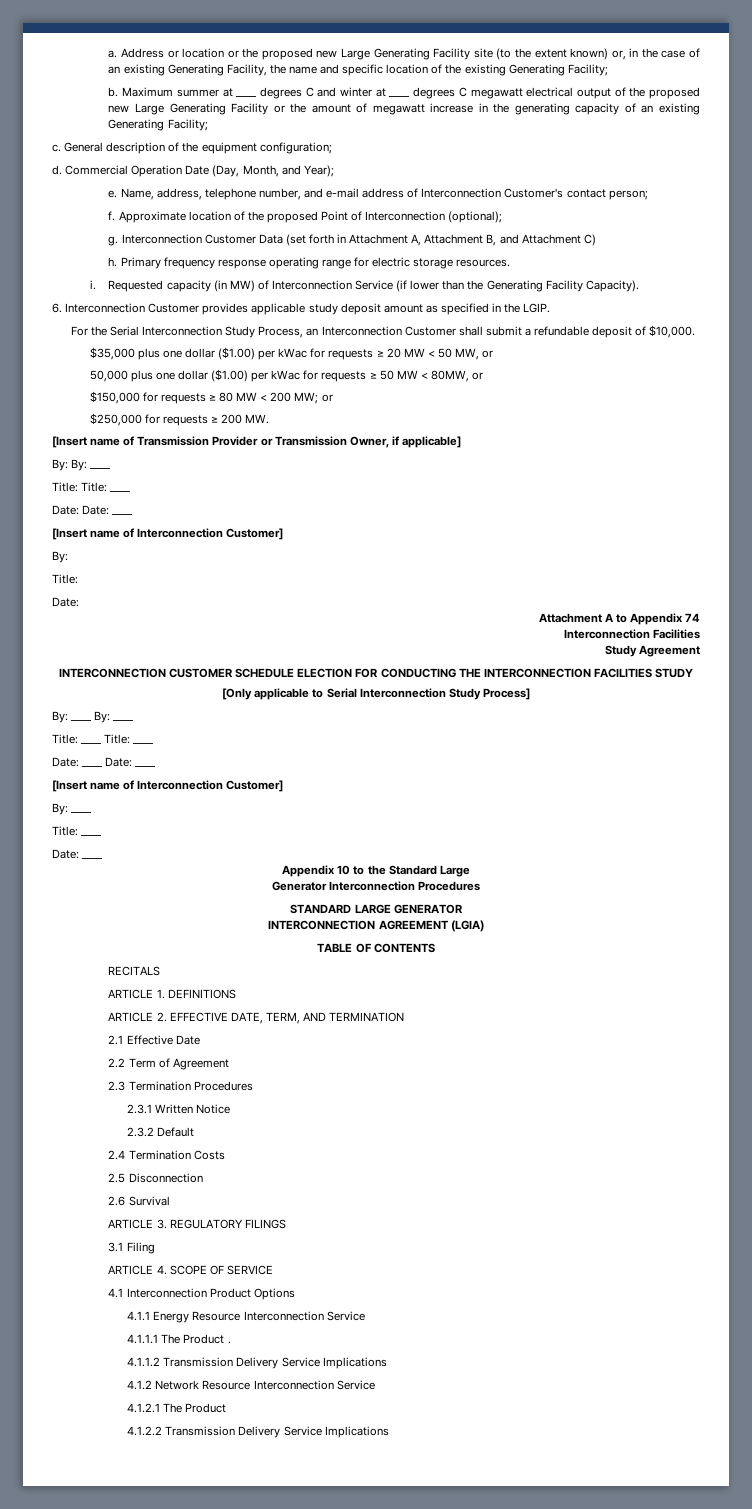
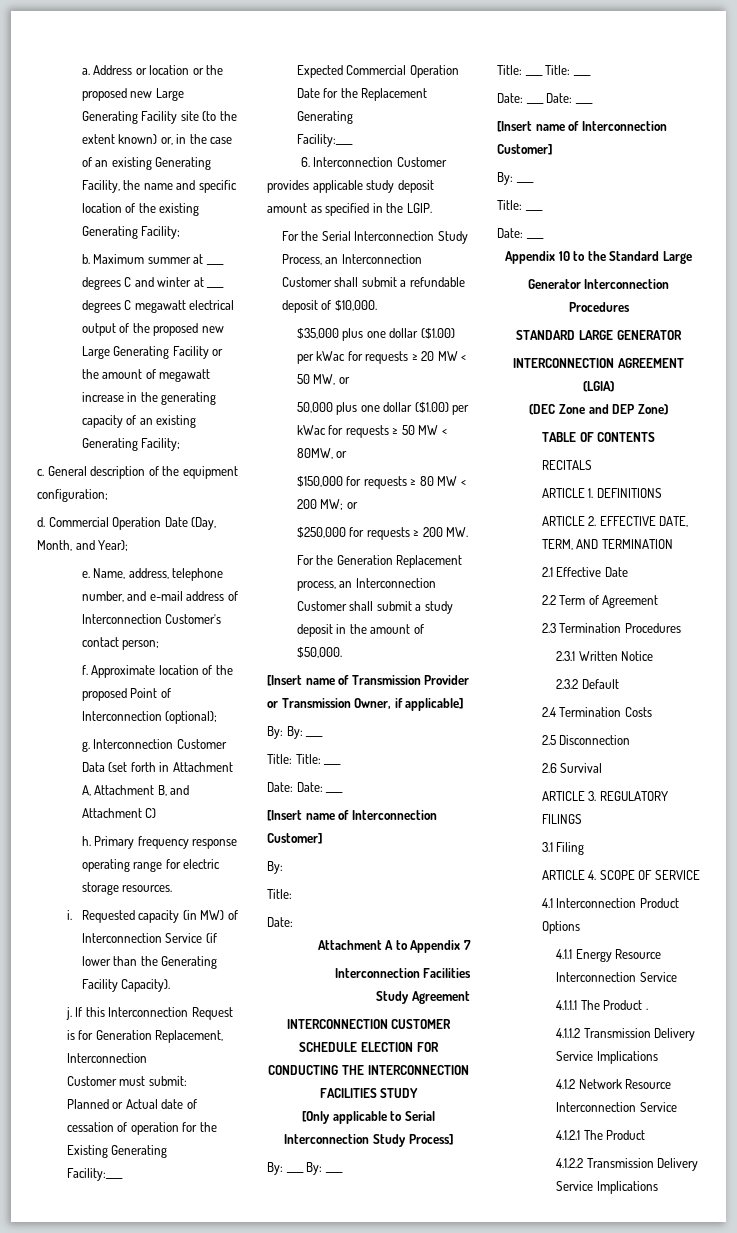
(639, 286) none -> [65,1007,233,1020] [66,1030,224,1043] [66,1053,147,1063] [66,1076,187,1086] [66,1099,197,1109] [66,1122,217,1135] [66,1145,168,1158] [66,1168,123,1181] [296,65,459,78] [296,88,428,101] [296,111,353,124] [296,134,353,147] // j. If this Interconnection Request is for Generation Replacement, Interconnection // Customer must submit: // Planned or Actual date of cessation of operation for the Existing Generating // Facility:____ // Expected Commercial Operation Date for the Replacement Generating // Facility:____
(270, 419) none -> [296,555,463,568] [296,578,436,591] [296,601,453,614] [296,624,424,637] [296,647,342,658] // For the Generation Replacement process, an Interconnection Customer shall submit a study deposit in the amount of $50,000.
[685,613,700,622] 74 -> [464,940,471,950] 7
(484, 926) none -> [529,404,668,415] // (DEC Zone and DEP Zone)

